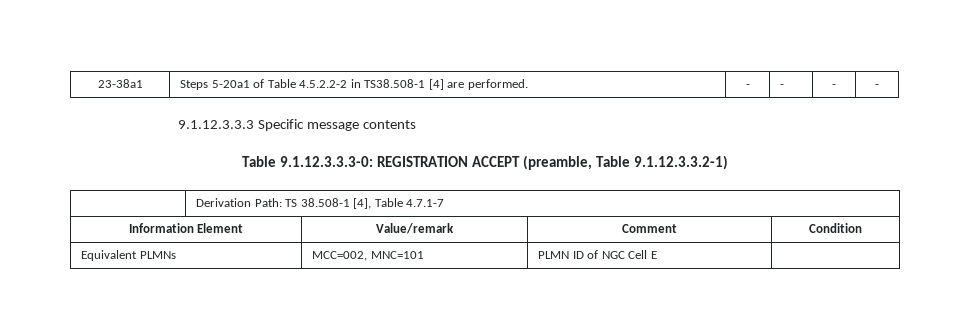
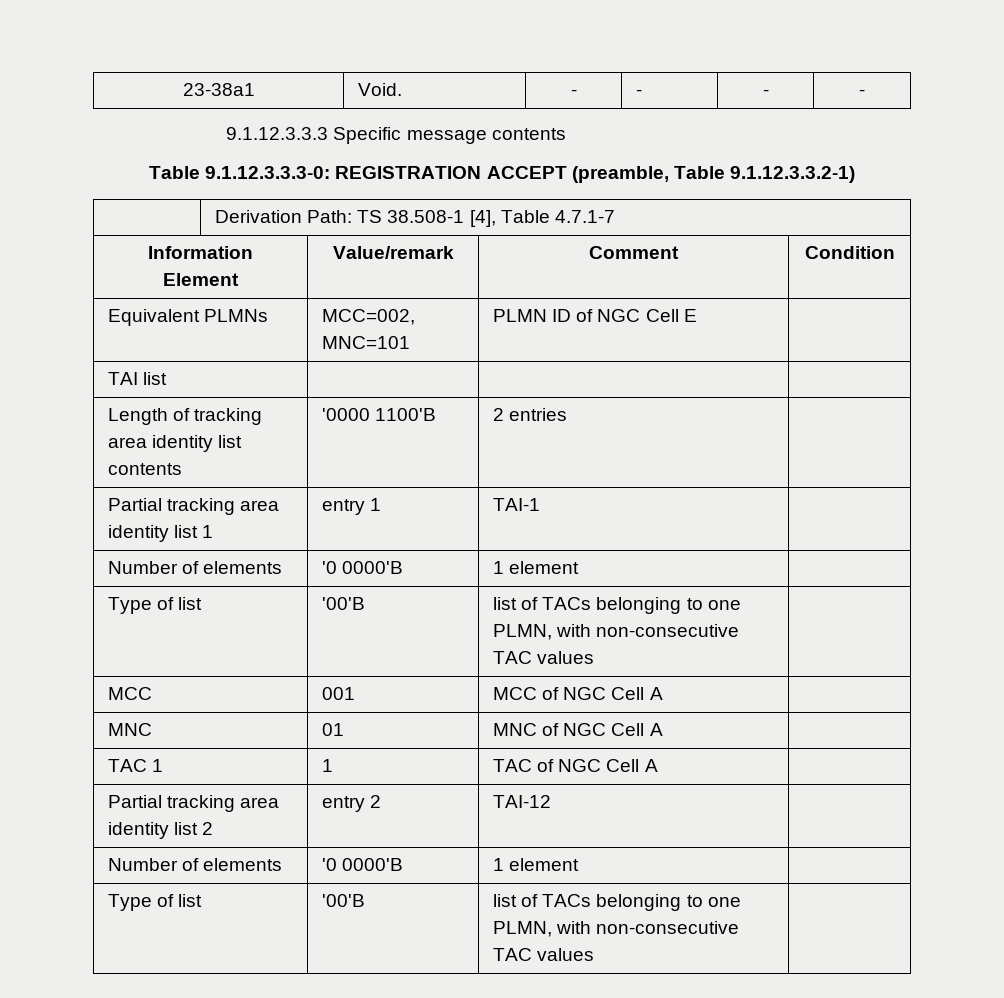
[180,79,528,90] Steps 5-20a1 of Table 4.5.2.2-2 in TS38.508-1 [4] are performed. -> [358,83,403,96] Void.
(657, 255) none -> [108,372,168,385] [108,408,263,425] [108,435,243,452] [108,463,183,475] [322,408,437,421] [493,408,568,421] [108,498,280,515] [108,525,214,542] [322,498,382,515] [493,498,541,511] [108,561,283,574] [322,561,404,574] [493,561,580,574] [108,597,203,614] [322,597,366,610] [493,597,741,614] [493,624,740,640] [493,651,595,664] [108,687,153,700] [322,687,356,700] [493,687,663,700] [108,723,153,736] [322,723,345,736] [493,723,663,736] [108,759,164,772] [322,759,334,772] [493,759,658,772] [108,795,280,812] [108,822,214,839] [322,795,382,812] [493,795,552,808] [108,858,283,871] [322,858,404,871] [493,858,580,871] [108,894,203,911] [322,894,366,907] [493,894,741,911] [493,921,740,937] [493,948,595,961] // TAI list | | | // Length of tracking area identity list contents | '0000 1100'B | 2 entries | // Partial tracking area identity list 1 | entry 1 | TAI-1 | // Number of elements | '0 0000'B | 1 element | // Type of list | '00'B | list of TACs belonging to one PLMN, with non-consecutive TAC values | // MCC | 001 | MCC of NGC Cell A | // MNC | 01 | MNC of NGC Cell A | // TAC 1 | 1 | TAC of NGC Cell A | // Partial tracking area identity list 2 | entry 2 | TAI-12 | // Number of elements | '0 0000'B | 1 element | // Type of list | '00'B | list of TACs belonging to one PLMN, with non-consecutive TAC values |

